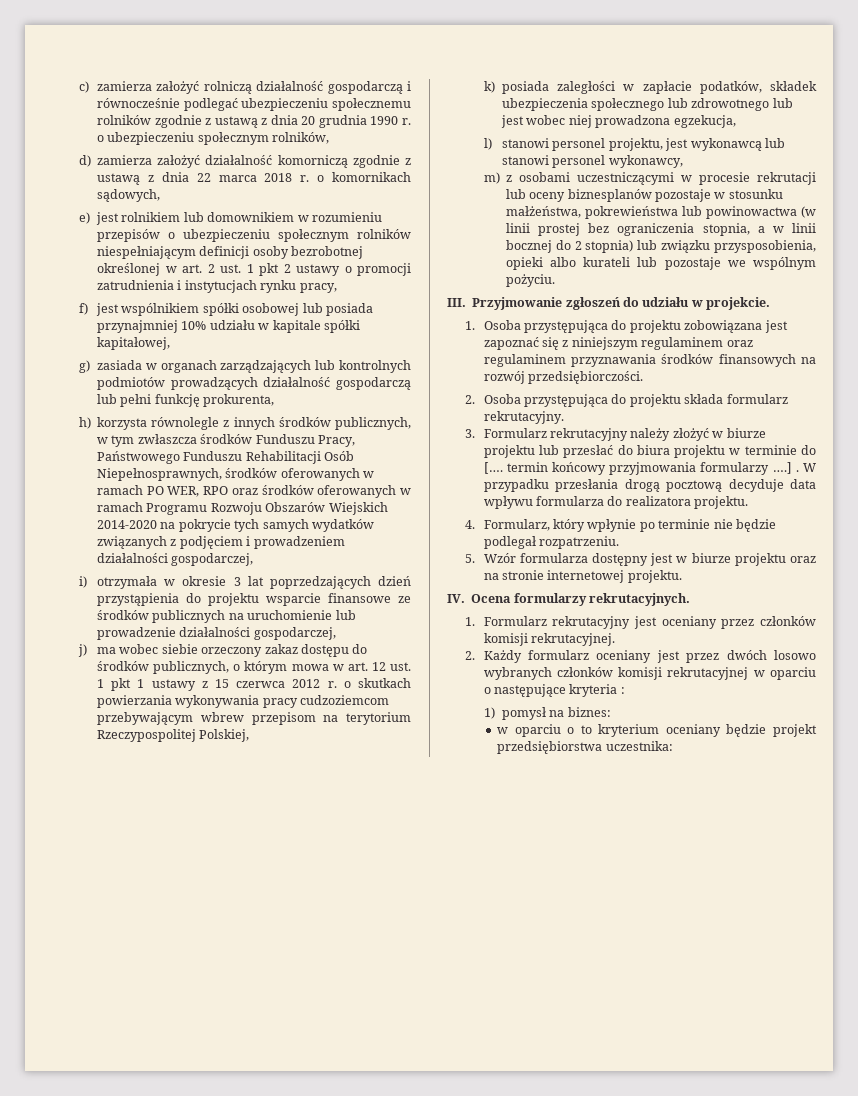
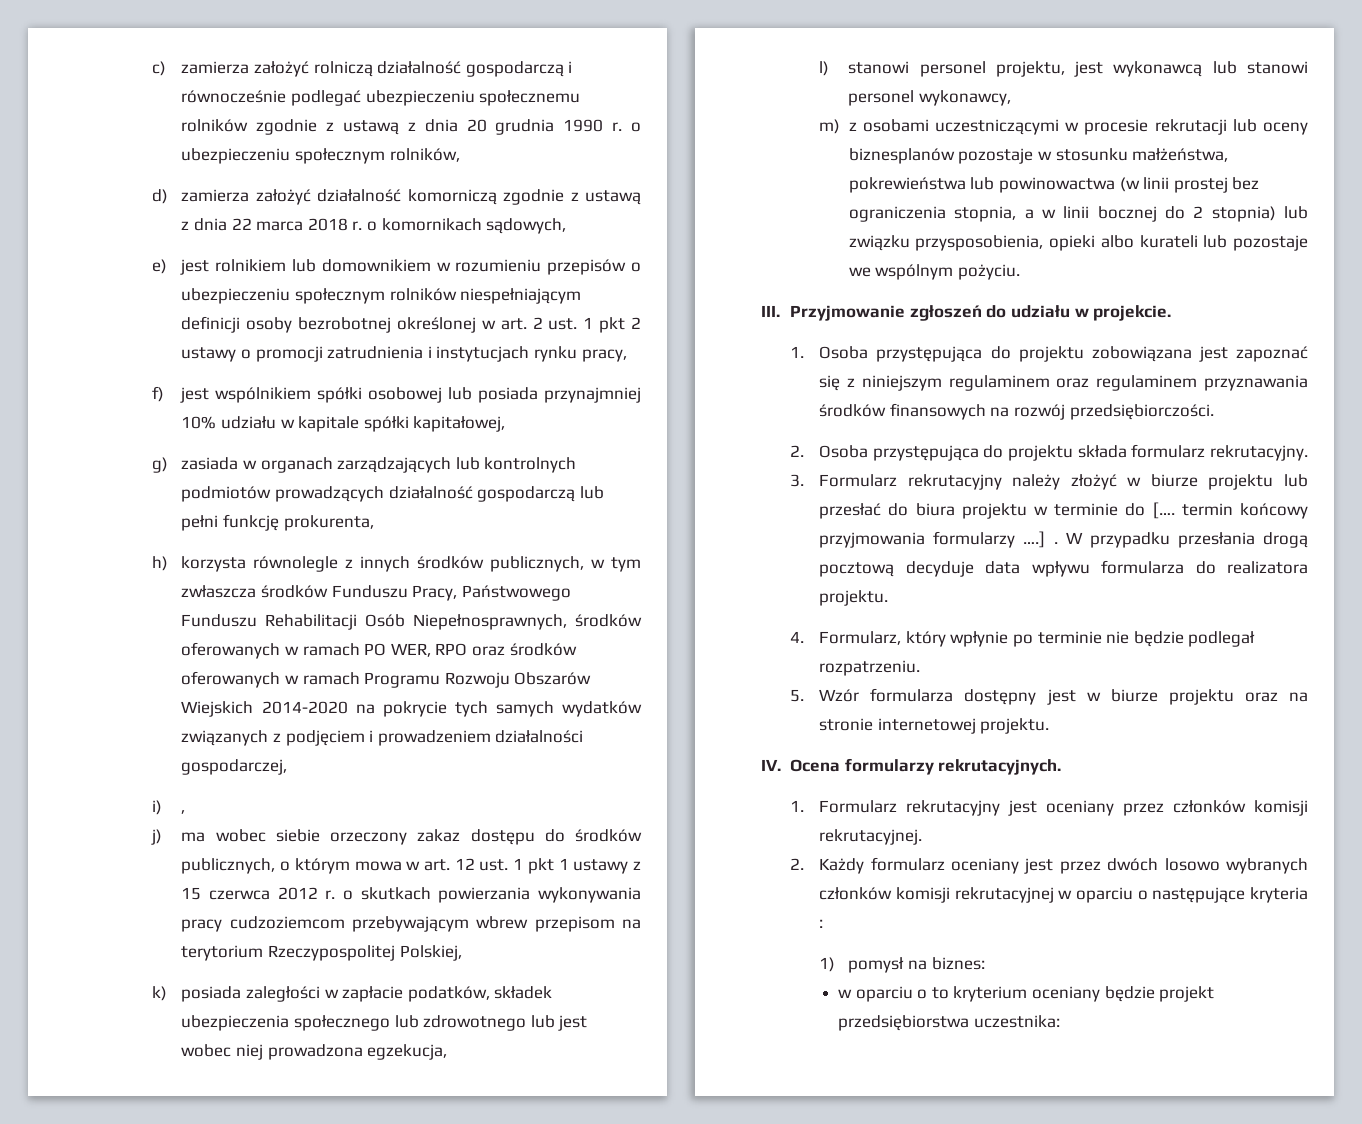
[97,576,411,589] [97,593,411,606] [97,610,356,623] [97,627,336,640] otrzymała w okresie 3 lat poprzedzających dzień przystąpienia do projektu wsparcie finansowe ze środków publicznych na uruchomienie lub prowadzenie działalności gospodarczej, -> [181,810,186,814] ,

